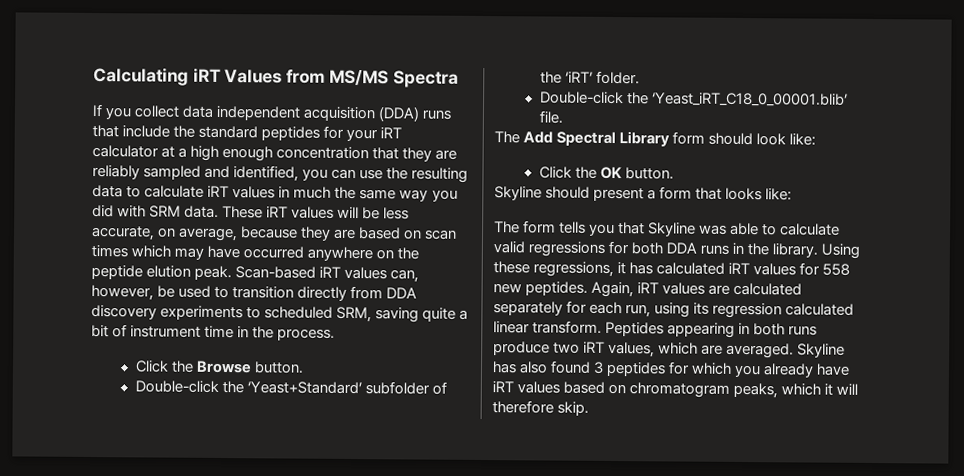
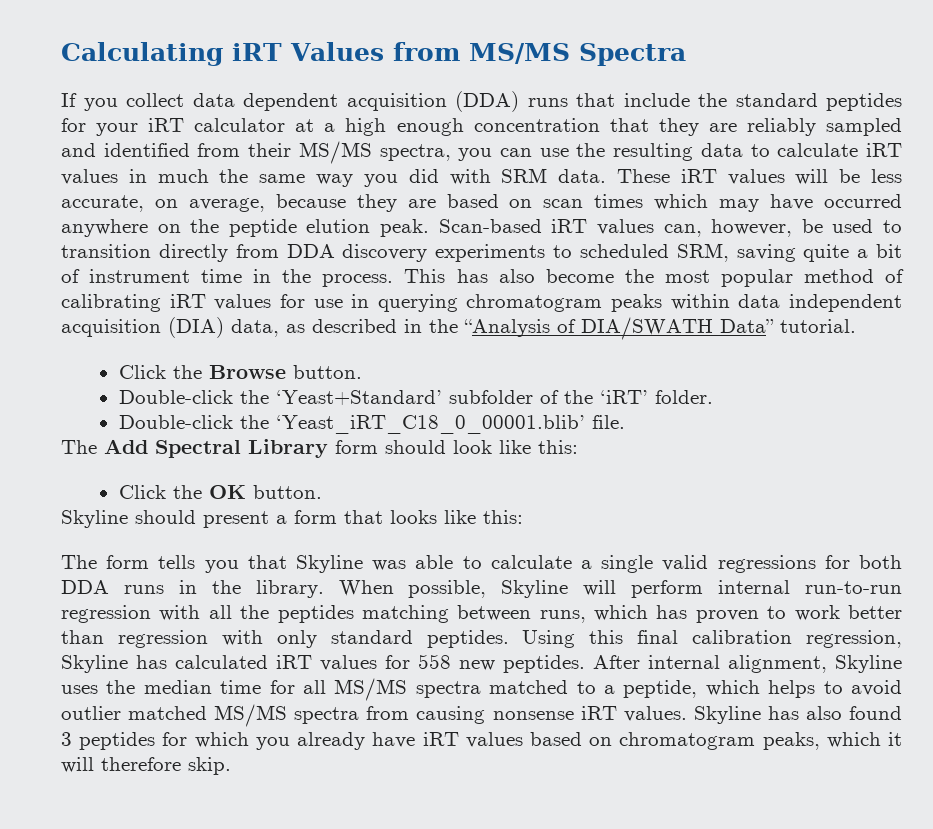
[216,105,302,121] independent -> [243,93,338,111] dependent
[233,165,300,182] identified, -> [103,141,451,164] identified from their MS/MS spectra,
(336, 334) none -> [404,269,904,287] [61,294,902,312] [61,317,856,340] This has also become the most popular method of calibrating iRT values for use in querying chromatogram peaks within data independent acquisition (DIA) data, as described in the “Analysis of DIA/SWATH Data” tutorial.
[789,133,817,146] like: -> [499,440,578,454] like this:
[765,188,793,201] like: -> [444,510,523,524] like this:
(841, 229) none -> [581,555,654,573] a single
[821,243,861,259] [493,261,627,278] Using these regressions, it -> [338,580,902,598] [61,605,902,623] [61,630,902,648] [61,655,128,673] When possible, Skyline will perform internal run-to-run regression with all the peptides matching between runs, which has proven to work better than regression with only standard peptides. Using this final calibration regression, Skyline
[591,281,803,298] [493,300,855,319] [493,320,818,338] [493,341,795,359] Again, iRT values are calculated separately for each run, using its regression calculated linear transform. Peptides appearing in both runs produce two iRT values, which are averaged. -> [593,655,902,673] [61,678,902,701] [61,704,687,727] After internal alignment, Skyline uses the median time for all MS/MS spectra matched to a peptide, which helps to avoid outlier matched MS/MS spectra from causing nonsense iRT values.

